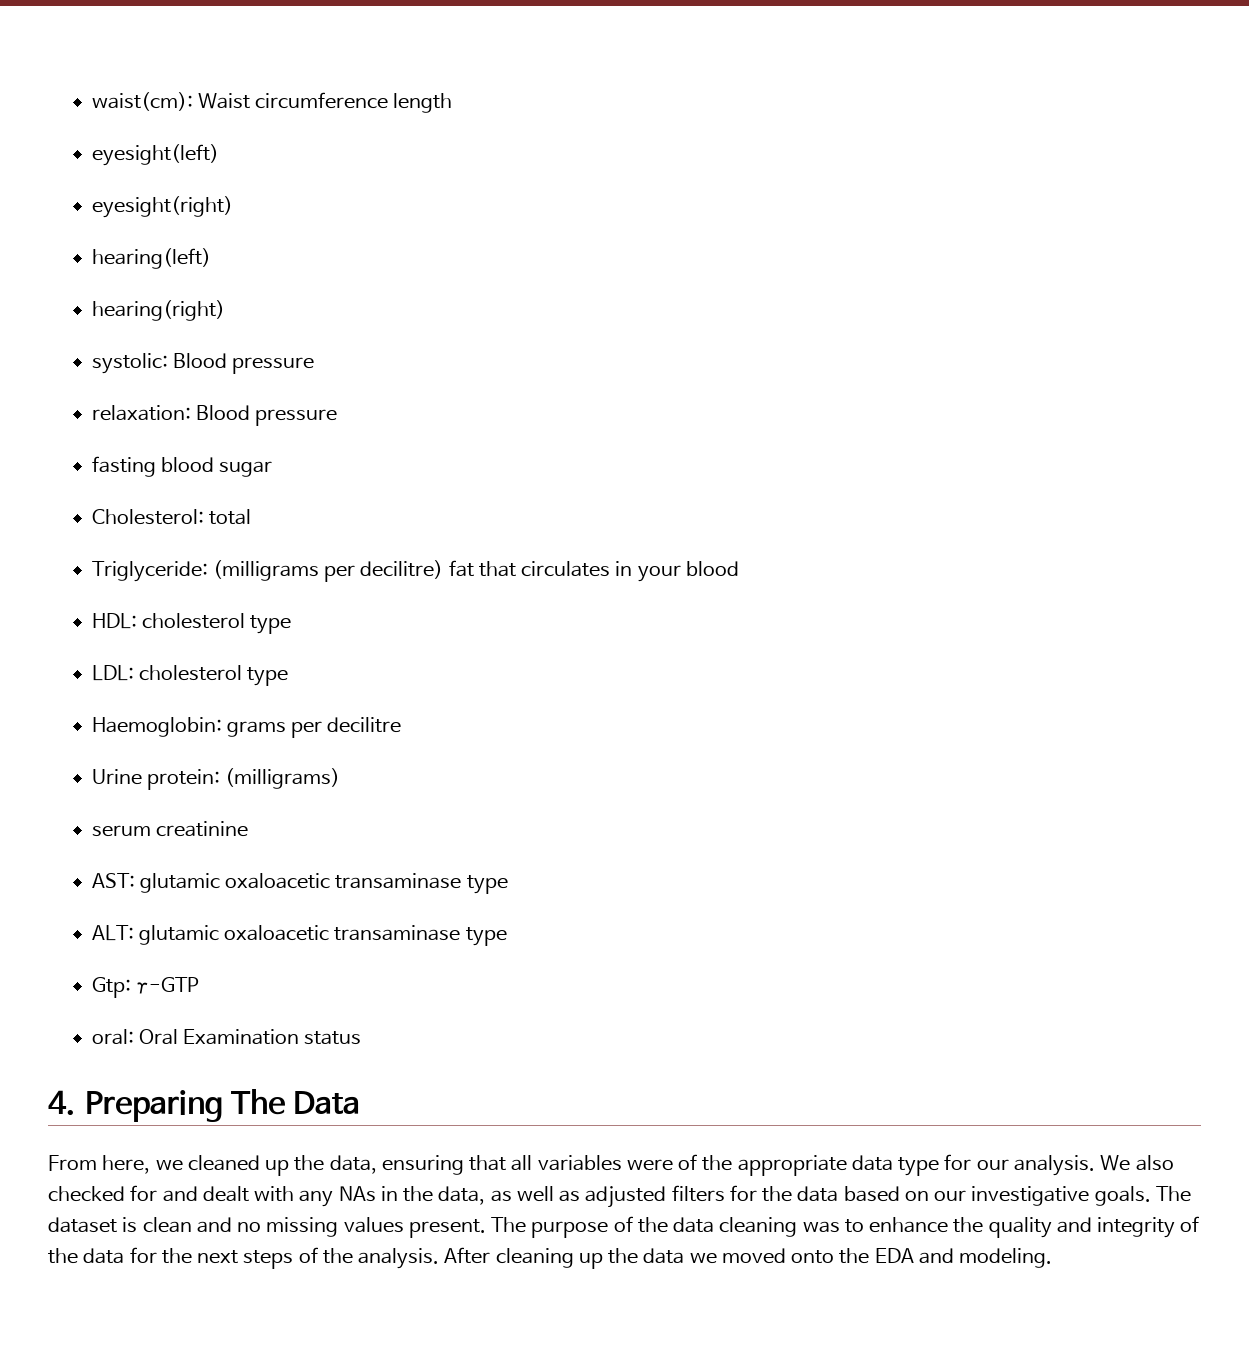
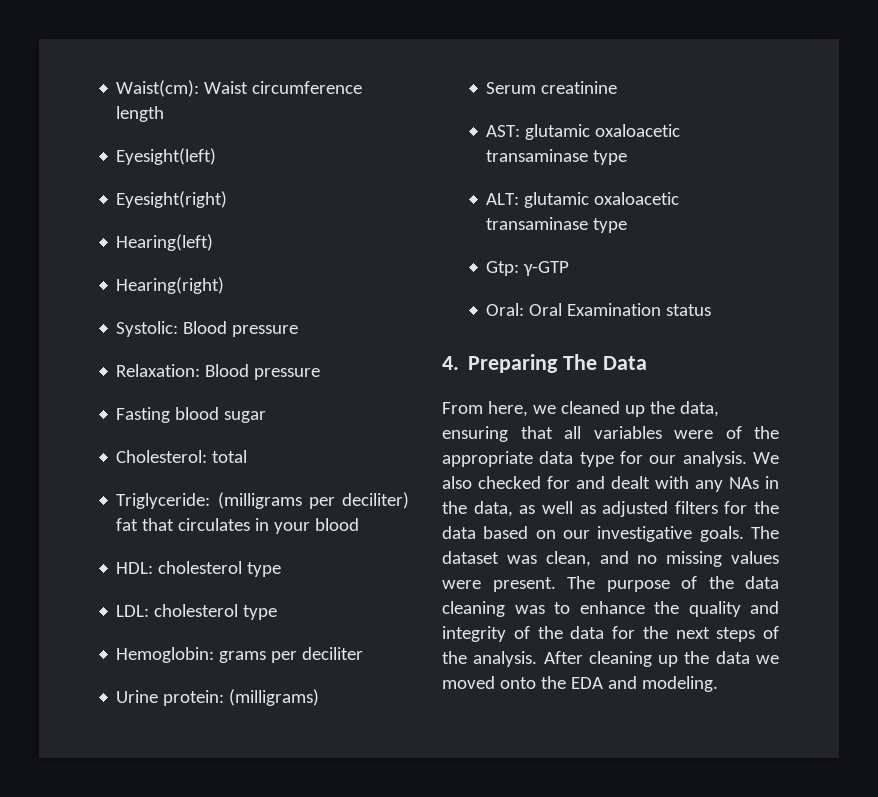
[91,92,193,111] waist(cm): -> [116,80,200,97] Waist(cm):
[91,144,219,166] [91,196,233,218] [91,248,211,269] [91,300,225,321] [91,353,315,374] [91,405,338,426] [91,456,156,477] eyesight(left) // eyesight(right) // hearing(left) // hearing(right) // systolic: Blood pressure // relaxation: Blood pressure // fasting -> [116,148,217,165] [116,191,228,208] [116,234,214,251] [116,277,225,294] [116,321,299,337] [116,364,321,380] [116,407,171,423] Eyesight(left) // Eyesight(right) // Hearing(left) // Hearing(right) // Systolic: Blood pressure // Relaxation: Blood pressure // Fasting
[360,560,444,579] decilitre) -> [341,492,409,509] deciliter)
[91,717,222,737] Haemoglobin: -> [116,647,215,663] Hemoglobin:
[327,717,402,733] decilitre -> [302,647,364,660] deciliter
[91,825,151,837] serum -> [486,82,537,94] Serum
[91,1029,134,1045] oral: -> [486,303,525,316] Oral:
[122,1217,192,1233] is clean -> [506,551,591,567] was clean,
(404, 1225) none -> [442,580,481,589] were

